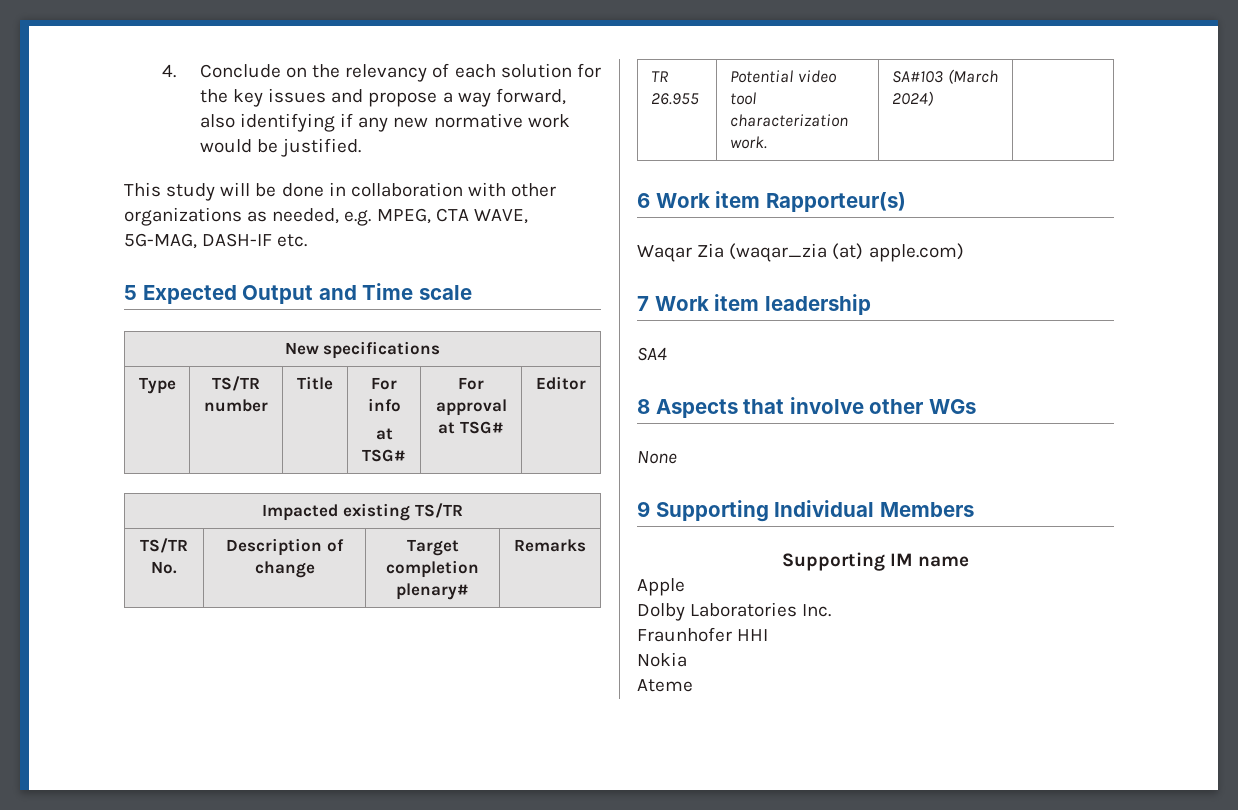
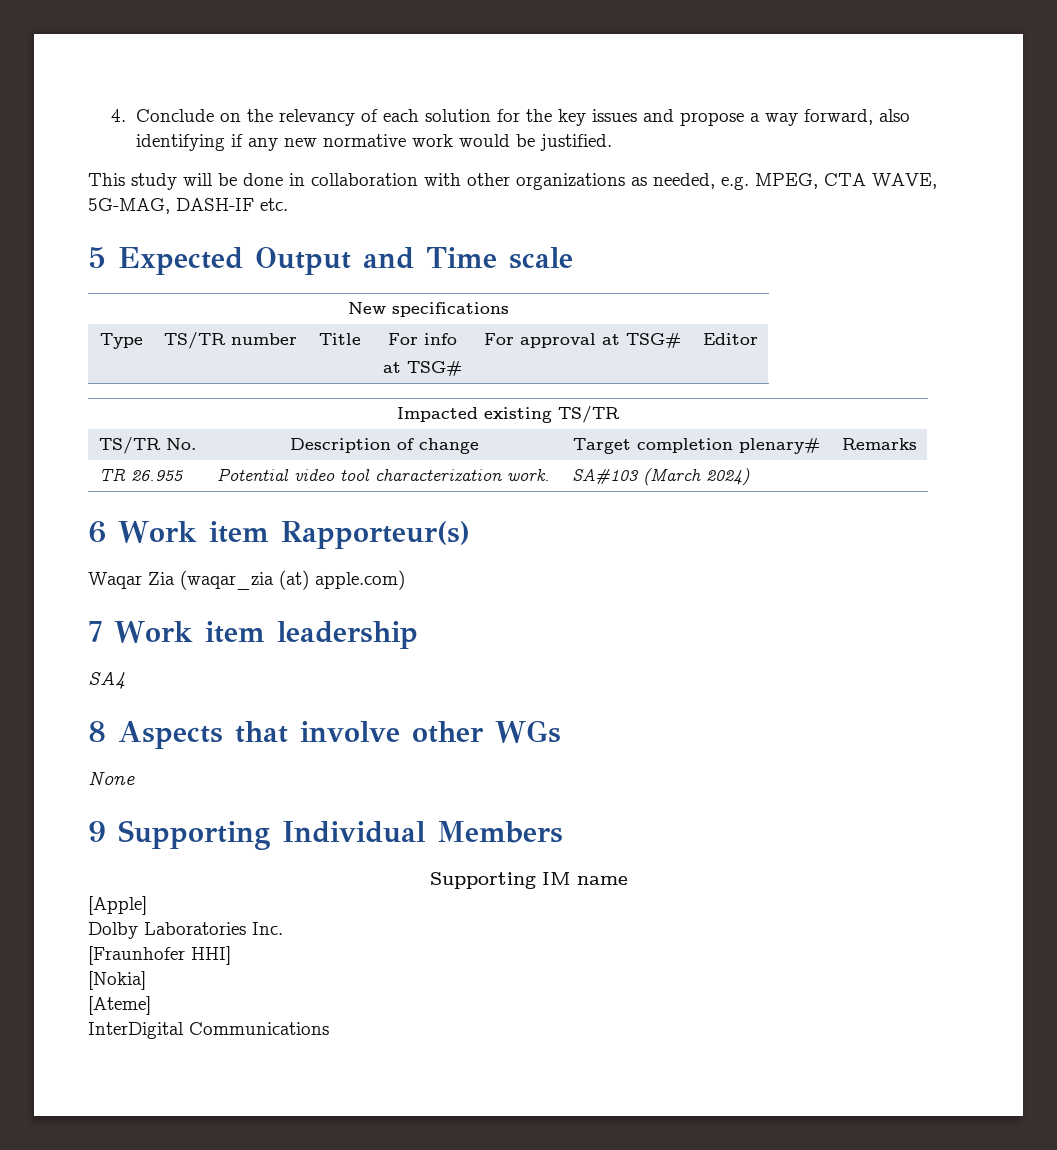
[637,578,685,596] Apple -> [88,896,147,915] [Apple]
[637,627,769,642] [637,652,687,667] [637,679,693,692] Fraunhofer HHI // Nokia // Ateme -> [88,946,231,965] [88,971,146,990] [88,996,151,1015] [88,1022,329,1039] [Fraunhofer HHI] // [Nokia] // [Ateme] // InterDigital Communications

